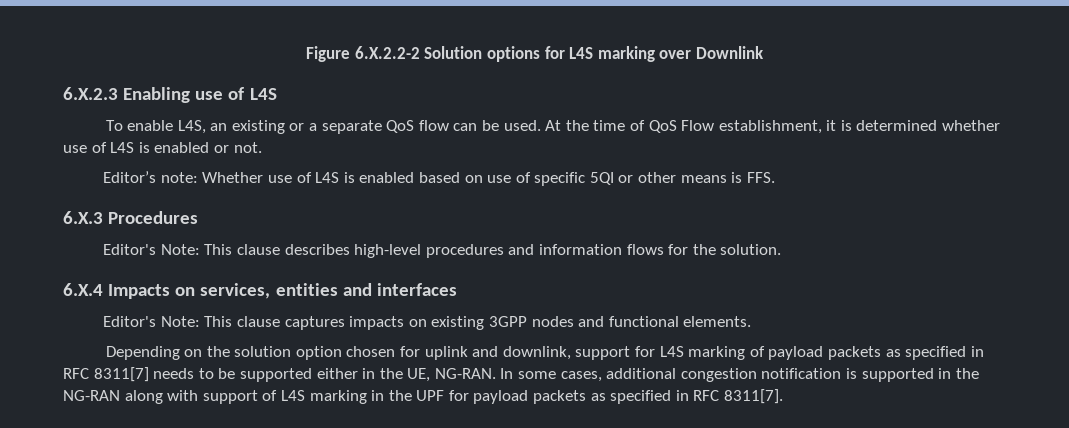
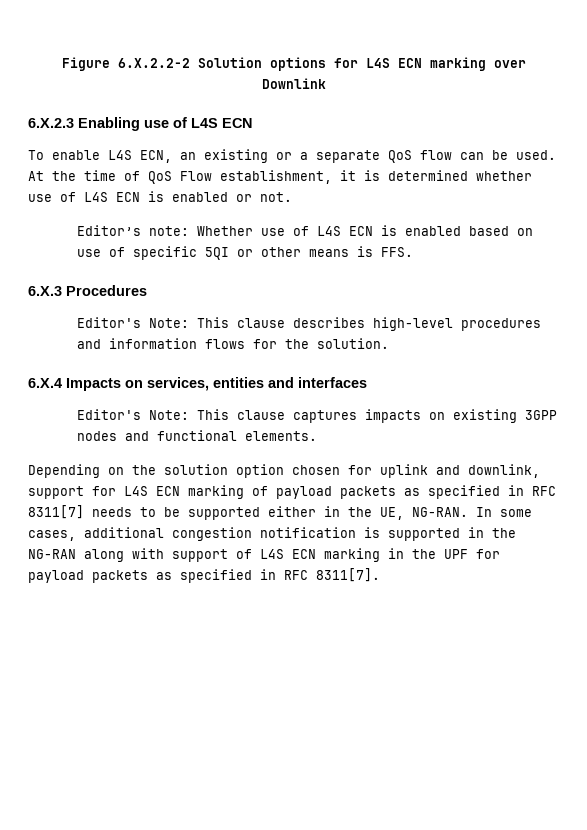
(594, 53) none -> [397,58,422,68] ECN
(277, 94) none -> [222,118,252,128] ECN
[177,120,206,134] L4S, -> [108,150,172,163] L4S ECN,
(135, 147) none -> [116,192,140,202] ECN
(340, 177) none -> [349,226,374,236] ECN
(684, 351) none -> [156,486,180,496] ECN
(305, 395) none -> [292,549,316,559] ECN

